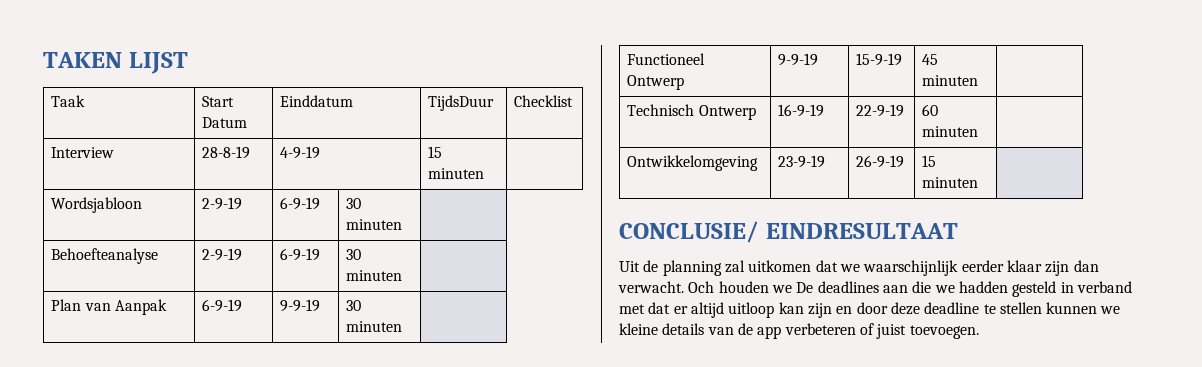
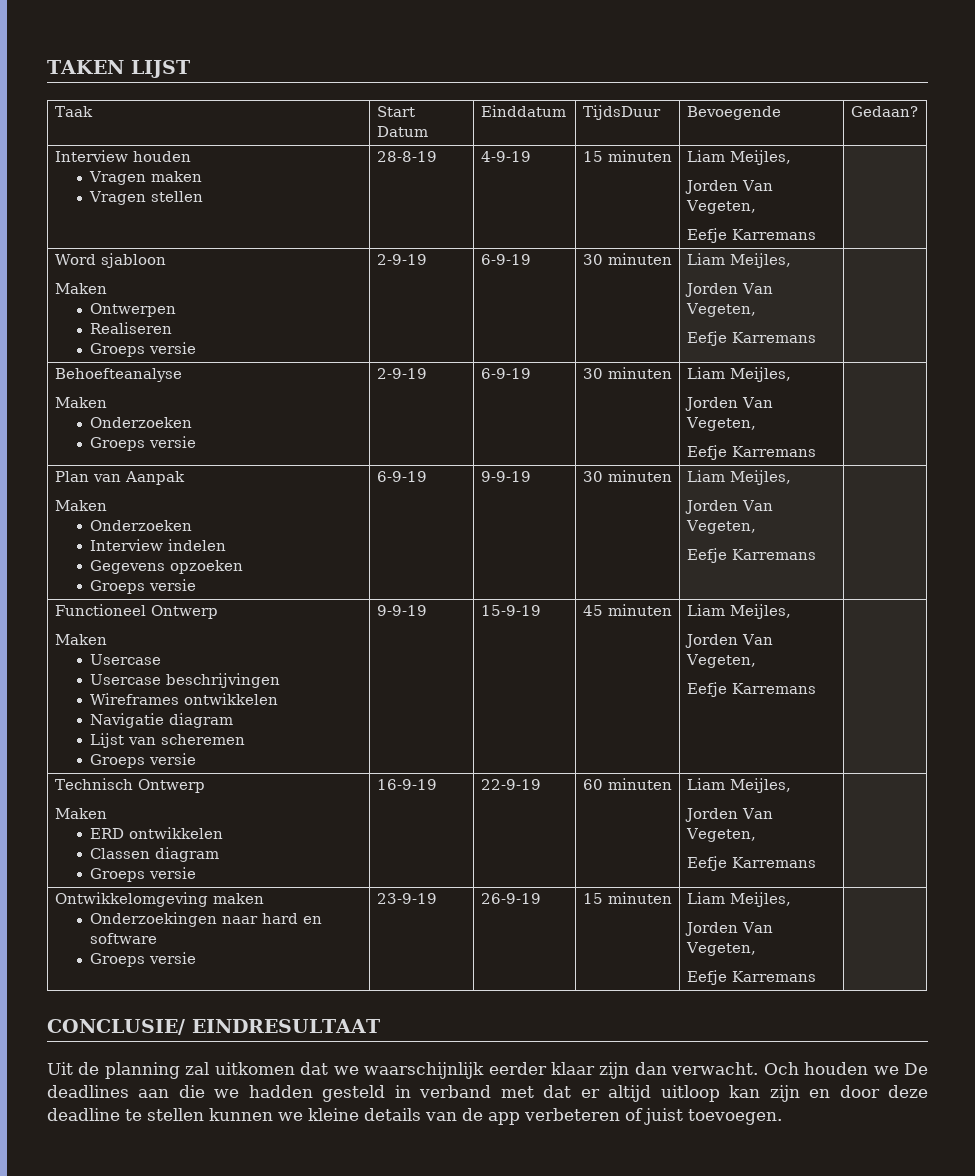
[514,95,574,107] [51,147,115,158] Checklist // Interview -> [686,106,781,120] [850,106,918,117] [54,150,191,162] [89,171,203,185] [89,191,204,205] Bevoegende | Gedaan? // Interview houden // Vragen maken // Vragen stellen
[51,197,143,213] [202,197,243,210] [280,197,321,210] [346,198,362,209] [346,219,403,230] [51,248,159,264] [202,248,243,261] [280,248,321,261] [346,249,362,260] [346,270,403,281] [51,299,167,315] [202,299,243,312] [280,299,321,312] [346,300,362,311] [346,321,403,332] [627,53,706,65] [627,75,685,90] [778,53,819,66] [856,53,903,66] [922,54,939,65] [922,75,979,86] [627,104,756,120] [778,104,825,117] [856,104,905,117] [922,104,939,116] [922,126,979,137] [627,155,759,171] [778,155,826,168] [856,155,905,168] [922,155,937,167] [922,177,979,188] // Wordsjabloon | 2-9-19 | 6-9-19 | 30 minuten | // Behoefteanalyse | 2-9-19 | 6-9-19 | 30 minuten | // Plan van Aanpak | 6-9-19 | 9-9-19 | 30 minuten | // Functioneel Ontwerp | 9-9-19 | 15-9-19 | 45 minuten | // Technisch Ontwerp | 16-9-19 | 22-9-19 | 60 minuten | // Ontwikkelomgeving | 23-9-19 | 26-9-19 | 15 minuten -> [686,150,791,165] [684,180,773,194] [685,200,756,214] [686,228,816,243] [54,253,166,268] [54,283,107,294] [90,303,177,317] [90,322,173,334] [90,342,197,357] [376,254,427,265] [480,254,531,265] [582,253,672,265] [686,253,791,268] [684,283,773,297] [685,303,756,317] [686,331,816,346] [54,368,182,382] [54,397,107,408] [90,417,193,428] [90,436,197,451] [376,368,427,379] [480,368,531,379] [582,367,672,379] [686,367,791,382] [684,397,773,411] [685,417,756,431] [686,445,816,460] [54,471,185,485] [54,500,107,511] [90,520,193,531] [90,539,227,551] [90,560,244,574] [90,579,197,594] [376,471,427,482] [480,471,531,482] [582,470,672,482] [686,470,791,485] [684,500,773,514] [685,520,756,534] [686,548,816,563] [54,604,218,619] [54,634,107,645] [90,654,162,665] [90,673,281,688] [90,693,279,705] [90,713,234,728] [90,733,246,748] [90,753,197,768] [376,605,427,616] [480,605,541,616] [582,604,672,616] [686,604,791,619] [684,634,773,648] [685,654,756,668] [686,682,816,697] [54,778,205,793] [54,808,107,819] [90,827,224,839] [90,847,220,862] [90,867,197,882] [376,779,437,790] [480,779,541,790] [582,778,672,790] [686,778,791,793] [684,808,773,822] [685,828,756,842] [686,856,816,871] [54,892,264,907] [90,912,323,927] [90,933,158,944] [90,952,197,967] [376,893,437,904] [480,893,541,904] [582,892,672,904] [686,892,791,907] [684,922,773,936] [685,942,756,956] [686,970,816,985] Liam Meijles, // Jorden Van Vegeten, // Eefje Karremans | // Word sjabloon // Maken // Ontwerpen // Realiseren // Groeps versie | 2-9-19 | 6-9-19 | 30 minuten | Liam Meijles, // Jorden Van Vegeten, // Eefje Karremans | // Behoefteanalyse // Maken // Onderzoeken // Groeps versie | 2-9-19 | 6-9-19 | 30 minuten | Liam Meijles, // Jorden Van Vegeten, // Eefje Karremans | // Plan van Aanpak // Maken // Onderzoeken // Interview indelen // Gegevens opzoeken // Groeps versie | 6-9-19 | 9-9-19 | 30 minuten | Liam Meijles, // Jorden Van Vegeten, // Eefje Karremans | // Functioneel Ontwerp // Maken // Usercase // Usercase beschrijvingen // Wireframes ontwikkelen // Navigatie diagram // Lijst van scheremen // Groeps versie | 9-9-19 | 15-9-19 | 45 minuten | Liam Meijles, // Jorden Van Vegeten, // Eefje Karremans | // Technisch Ontwerp // Maken // ERD ontwikkelen // Classen diagram // Groeps versie | 16-9-19 | 22-9-19 | 60 minuten | Liam Meijles, // Jorden Van Vegeten, // Eefje Karremans | // Ontwikkelomgeving maken // Onderzoekingen naar hard en software // Groeps versie | 23-9-19 | 26-9-19 | 15 minuten | Liam Meijles, // Jorden Van Vegeten, // Eefje Karremans

